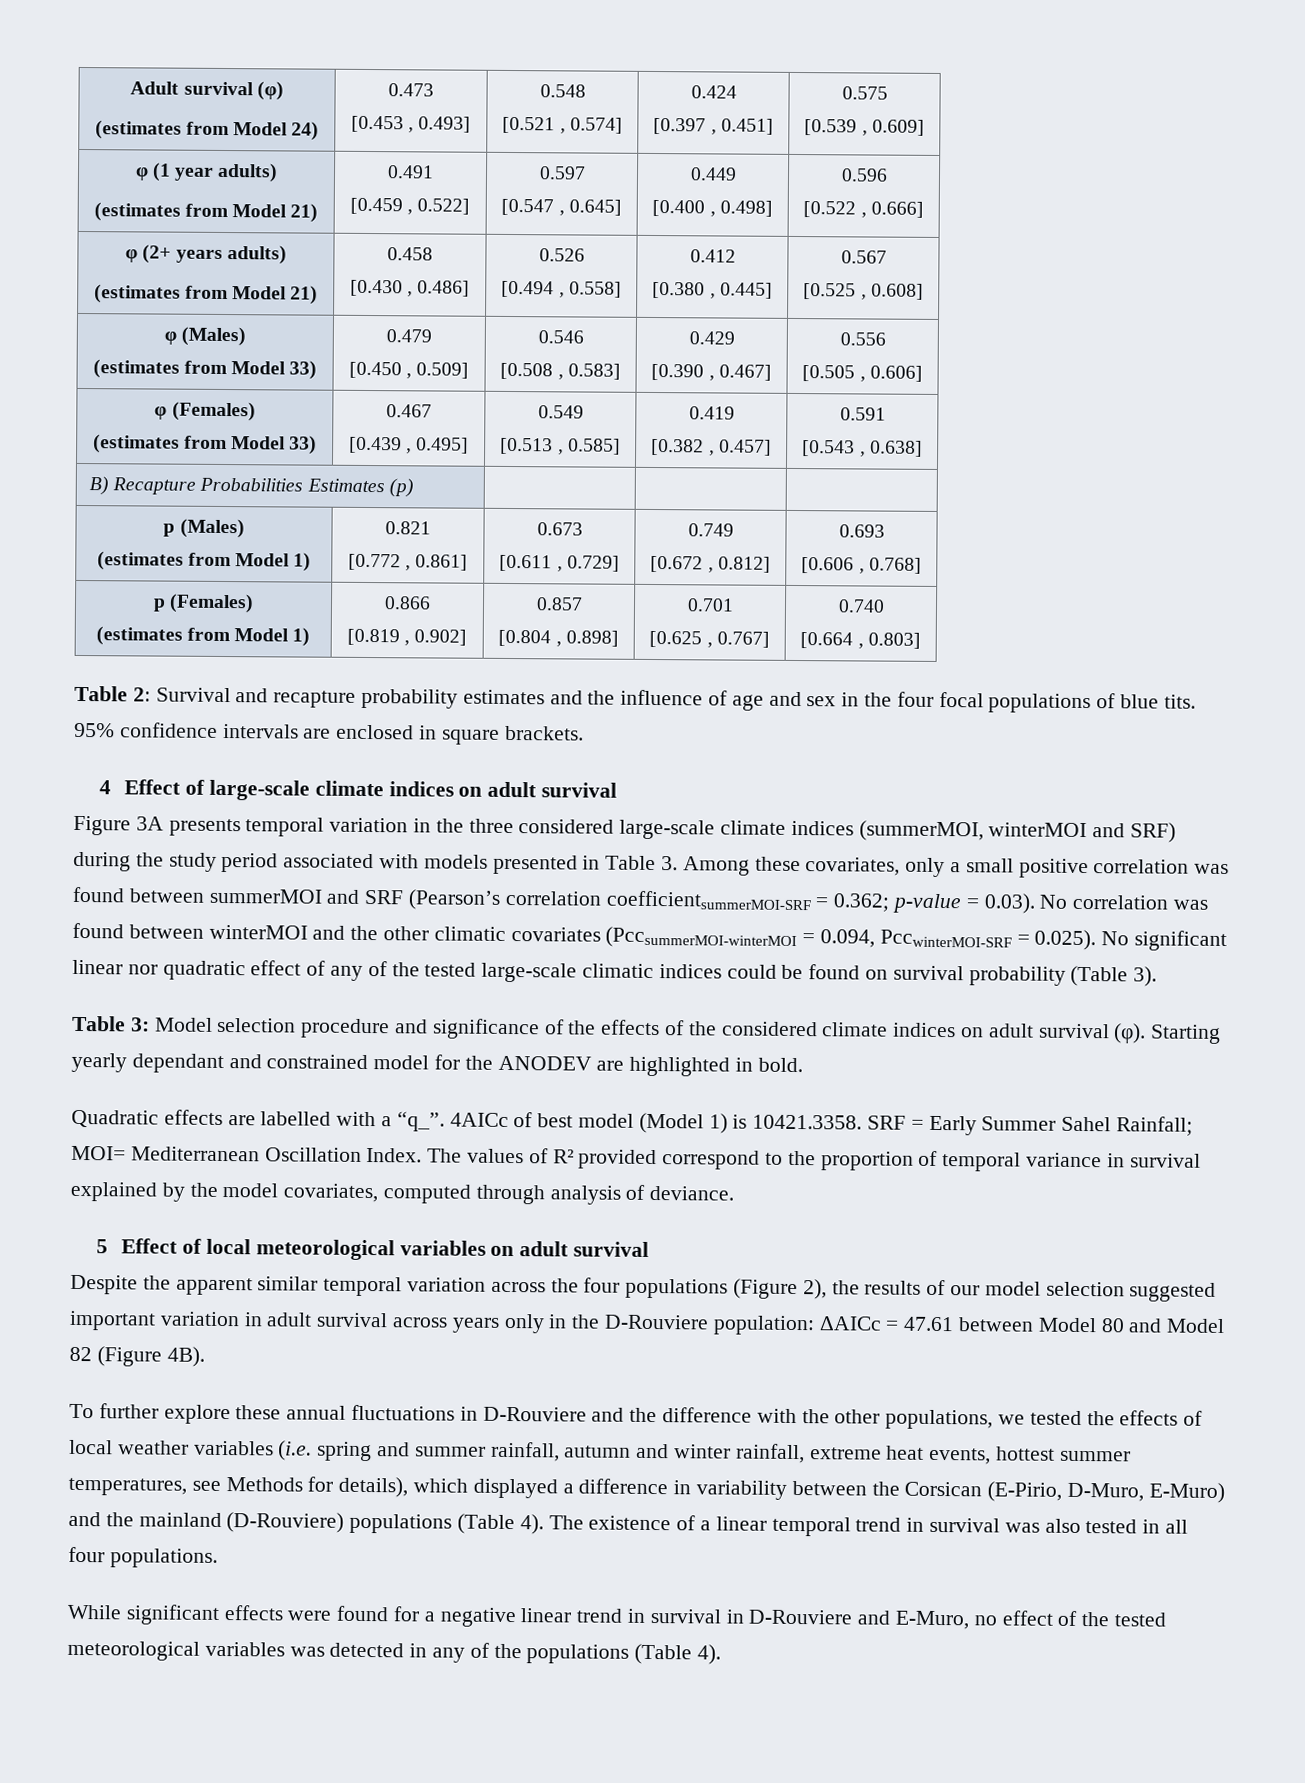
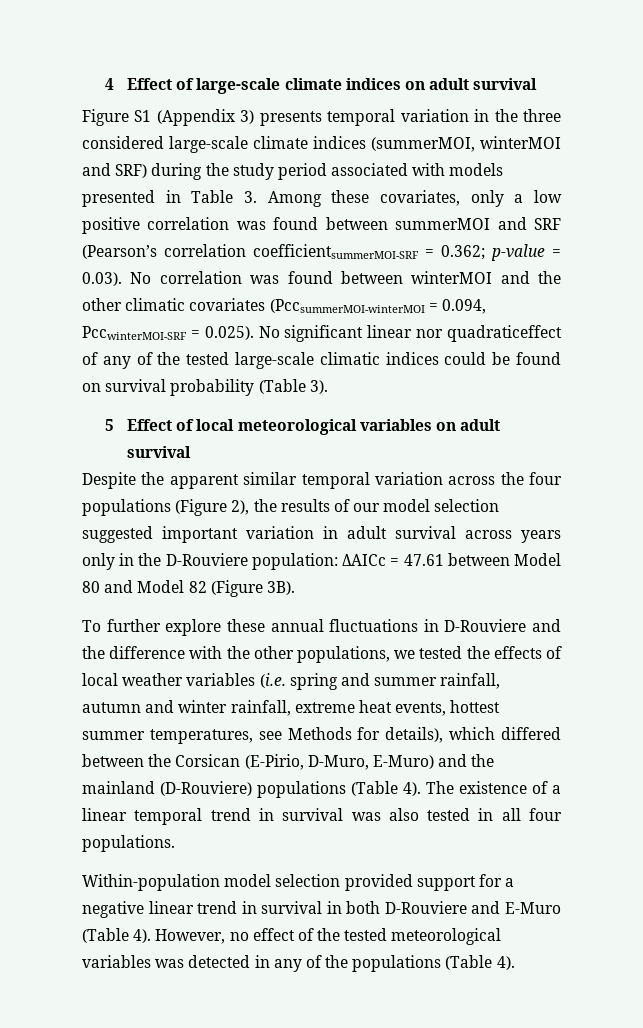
[130,81,284,101] [94,120,320,141] [388,83,434,97] [350,115,472,133] [539,84,586,98] [502,116,623,134] [690,85,737,99] [653,117,774,135] [841,86,888,100] [804,119,925,136] [134,162,279,183] [93,202,319,223] [387,165,434,179] [349,197,471,215] [538,166,586,180] [501,198,622,216] [689,167,737,181] [652,199,773,217] [840,168,888,182] [803,201,924,218] [125,244,287,265] [93,284,319,305] [387,247,433,261] [349,279,471,297] [538,248,585,262] [501,280,622,298] [689,249,736,263] [652,281,773,299] [840,250,887,264] [803,283,924,300] [163,326,247,347] [92,359,318,380] [386,329,432,343] [348,361,470,379] [537,330,584,344] [500,362,621,380] [688,331,735,345] [651,363,772,381] [839,332,886,346] [802,365,923,382] [154,401,256,422] [92,434,318,455] [386,404,432,418] [348,436,470,454] [537,405,584,419] [500,437,621,455] [688,406,735,420] [651,438,772,456] [839,407,886,421] [802,440,923,457] [88,476,414,498] [163,518,245,539] [96,551,312,572] [385,521,431,535] [347,553,469,571] [536,522,583,536] [499,554,620,572] [687,523,734,537] [650,555,771,573] [838,524,885,538] [801,557,922,574] [152,593,255,614] [95,626,311,647] [384,596,431,610] [346,628,468,646] [535,597,583,611] [498,629,619,647] [686,598,734,612] [649,630,770,648] [837,599,885,613] [800,632,921,649] [74,685,1196,714] [74,722,584,745] Adult survival (φ) // (estimates from Model 24) | 0.473 // [0.453 , 0.493] | 0.548 // [0.521 , 0.574] | 0.424 // [0.397 , 0.451] | 0.575 // [0.539 , 0.609] // φ (1 year adults) // (estimates from Model 21) | 0.491 // [0.459 , 0.522] | 0.597 // [0.547 , 0.645] | 0.449 // [0.400 , 0.498] | 0.596 // [0.522 , 0.666] // φ (2+ years adults) // (estimates from Model 21) | 0.458 // [0.430 , 0.486] | 0.526 // [0.494 , 0.558] | 0.412 // [0.380 , 0.445] | 0.567 // [0.525 , 0.608] // φ (Males) // (estimates from Model 33) | 0.479 // [0.450 , 0.509] | 0.546 // [0.508 , 0.583] | 0.429 // [0.390 , 0.467] | 0.556 // [0.505 , 0.606] // φ (Females) // (estimates from Model 33) | 0.467 // [0.439 , 0.495] | 0.549 // [0.513 , 0.585] | 0.419 // [0.382 , 0.457] | 0.591 // [0.543 , 0.638] // B) Recapture Probabilities Estimates (p) | | | // p (Males) // (estimates from Model 1) | 0.821 // [0.772 , 0.861] | 0.673 // [0.611 , 0.729] | 0.749 // [0.672 , 0.812] | 0.693 // [0.606 , 0.768] // p (Females) // (estimates from Model 1) | 0.866 // [0.819 , 0.902] | 0.857 // [0.804 , 0.898] | 0.701 // [0.625 , 0.767] | 0.740 // [0.664 , 0.803] // Table 2: Survival and recapture probability estimates and the influence of age and sex in the four focal populations of blue tits. 95% confidence intervals are enclosed in square brackets. // -> (104, 84) none
[135,816,164,831] 3A -> [134,109,255,126] S1 (Appendix 3)
[965,858,1014,873] small -> [534,190,562,203] low
[162,960,302,981] quadratic effect -> [446,325,562,342] quadraticeffect
[72,1015,1222,1044] [71,1052,803,1077] [71,1109,1194,1136] [71,1145,1201,1172] [70,1181,735,1205] // Table 3: Model selection procedure and significance of the effects of the considered climate indices on adult survival (φ). Starting yearly dependant and constrained model for the ANODEV are highlighted in bold. // Quadratic effects are labelled with a “q_”. 4AICc of best model (Model 1) is 10421.3358. SRF = Early Summer Sahel Rainfall; MOI= Mediterranean Oscillation Index. The values of R² provided correspond to the proportion of temporal variance in survival explained by the model covariates, computed through analysis of deviance. -> (328, 387) none
[166,1346,205,1367] 4B). -> [266,581,295,595] 3B).
[472,1478,788,1500] displayed a difference in variability -> [500,727,561,740] differed
[67,1604,390,1625] While significant effects were found -> [82,874,476,891] Within-population model selection provided support
[748,1609,970,1630] D-Rouviere and E-Muro, -> [346,901,561,914] [82,928,226,944] both D-Rouviere and E-Muro (Table 4). However,

